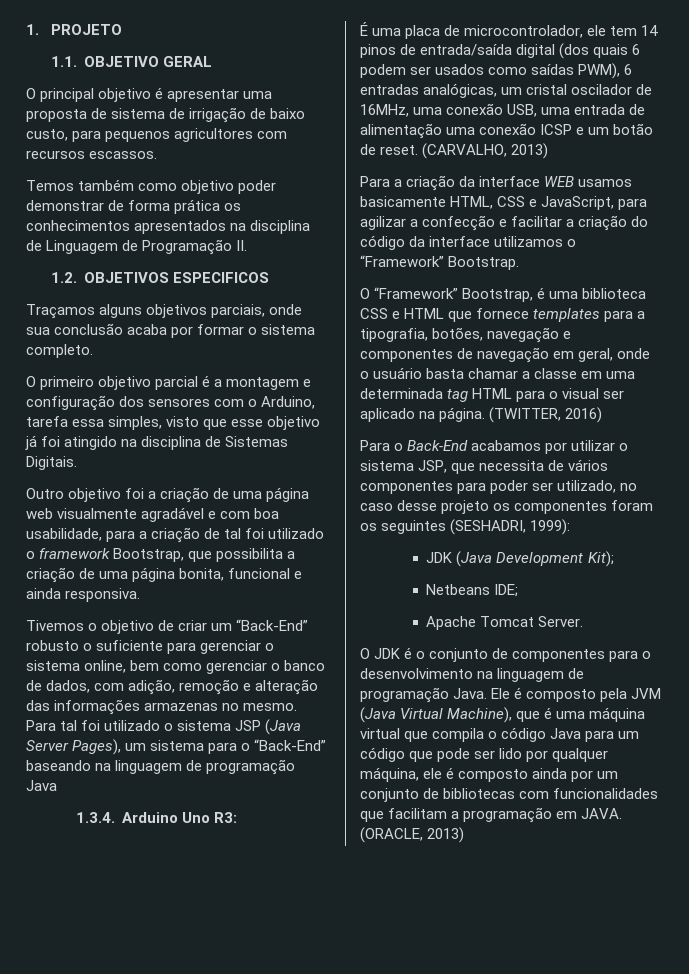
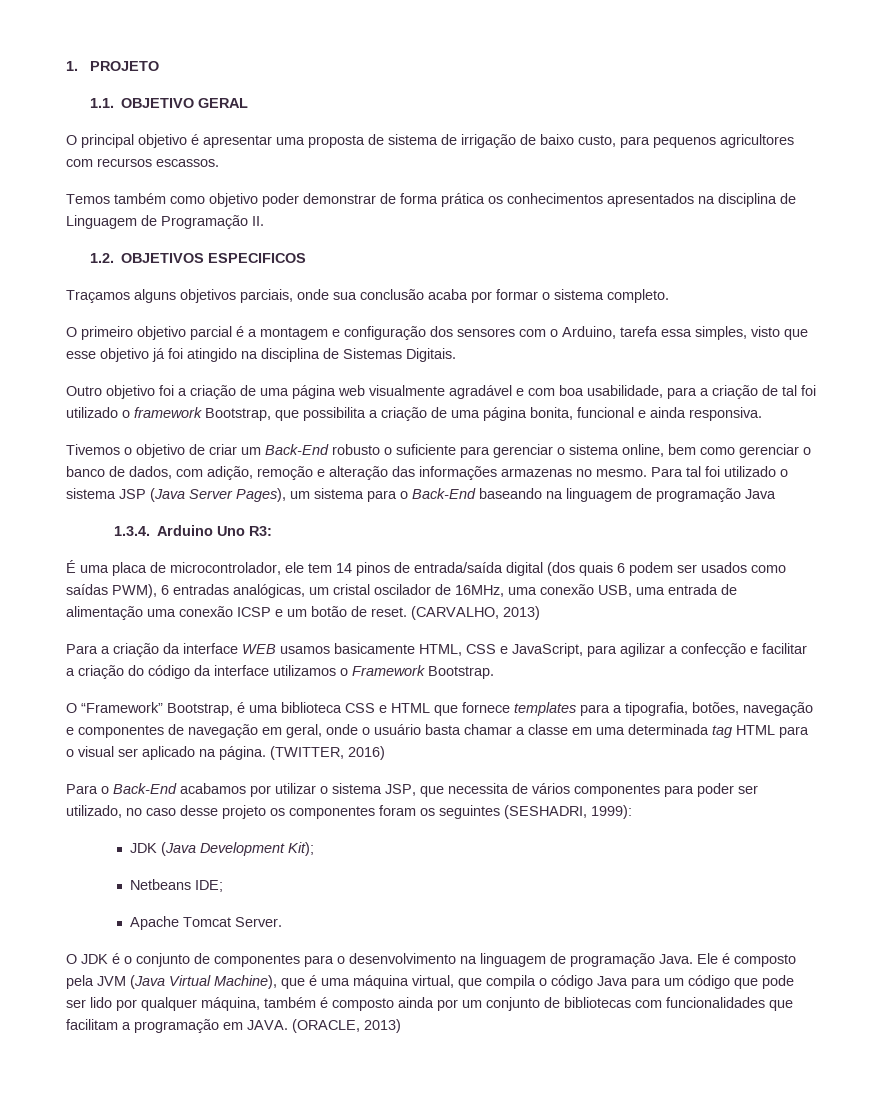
[236,619,309,631] “Back-End” -> [265,444,329,455] Back-End
[254,739,327,751] “Back-End” -> [412,488,476,499] Back-End
[360,255,444,267] “Framework” -> [352,665,425,676] Framework
[360,728,400,739] virtual -> [412,975,454,988] virtual,
[423,768,443,779] ele -> [264,997,316,1008] também

